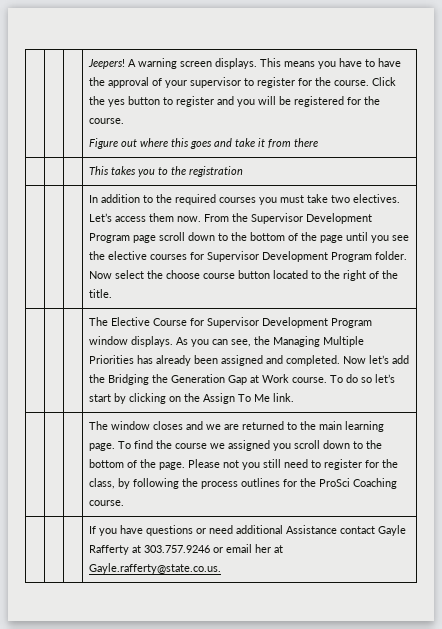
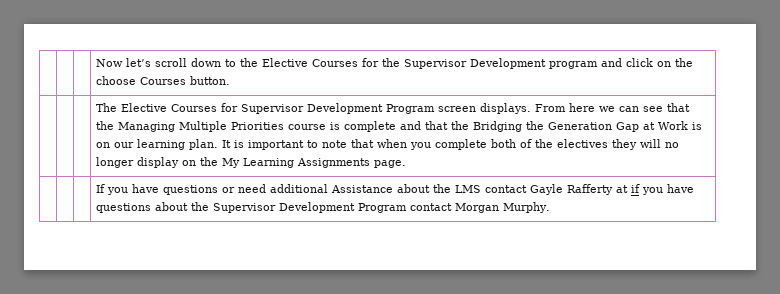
[87,58,401,69] [88,77,396,88] [88,96,380,107] [88,118,124,124] [88,138,318,149] [88,166,243,177] [88,194,400,205] [88,213,372,224] [88,232,409,243] [88,251,407,262] [88,270,398,281] [88,289,112,298] | | | Jeepers! A warning screen displays. This means you have to have the approval of your supervisor to register for the course. Click the yes button to register and you will be registered for the course. // Figure out where this goes and take it from there // | | | This takes you to the registration // | | | In addition to the required courses you must take two electives. Let’s access them now. From the Supervisor Development Program page scroll down to the bottom of the page until you see the elective courses for Supervisor Development Program folder. Now select the choose course button located to the right of the title. -> [95,58,693,69] [95,76,230,85] | | | Now let’s scroll down to the Elective Courses for the Supervisor Development program and click on the choose Courses button.
[152,317,372,328] [88,336,364,347] [88,355,409,366] Course for Supervisor Development Program window displays. As you can see, the Managing Multiple Priorities has already been assigned and completed. Now let’s add -> [170,103,690,114] [95,121,448,132] Courses for Supervisor Development Program screen displays. From here we can see that the Managing Multiple Priorities course is complete and that
[291,374,395,383] [88,393,294,404] [88,421,384,432] [88,440,382,451] [88,459,398,470] [88,478,397,489] [88,500,124,506] course. To do so let’s start by clicking on the Assign To Me link. // | | | The window closes and we are returned to the main learning page. To find the course we assigned you scroll down to the bottom of the page. Please not you still need to register for the class, by following the process outlines for the ProSci Coaching course. -> [691,122,702,130] [95,139,679,150] [95,157,406,168] is on our learning plan. It is important to note that when you complete both of the electives they will no longer display on the My Learning Assignments page.
(337, 529) none -> [396,184,481,193] about the LMS
[143,544,283,553] [88,563,221,574] 303.757.9246 or email her at Gayle.rafferty@state.co.us. -> [630,184,694,195] [95,202,550,213] if you have questions about the Supervisor Development Program contact Morgan Murphy.

